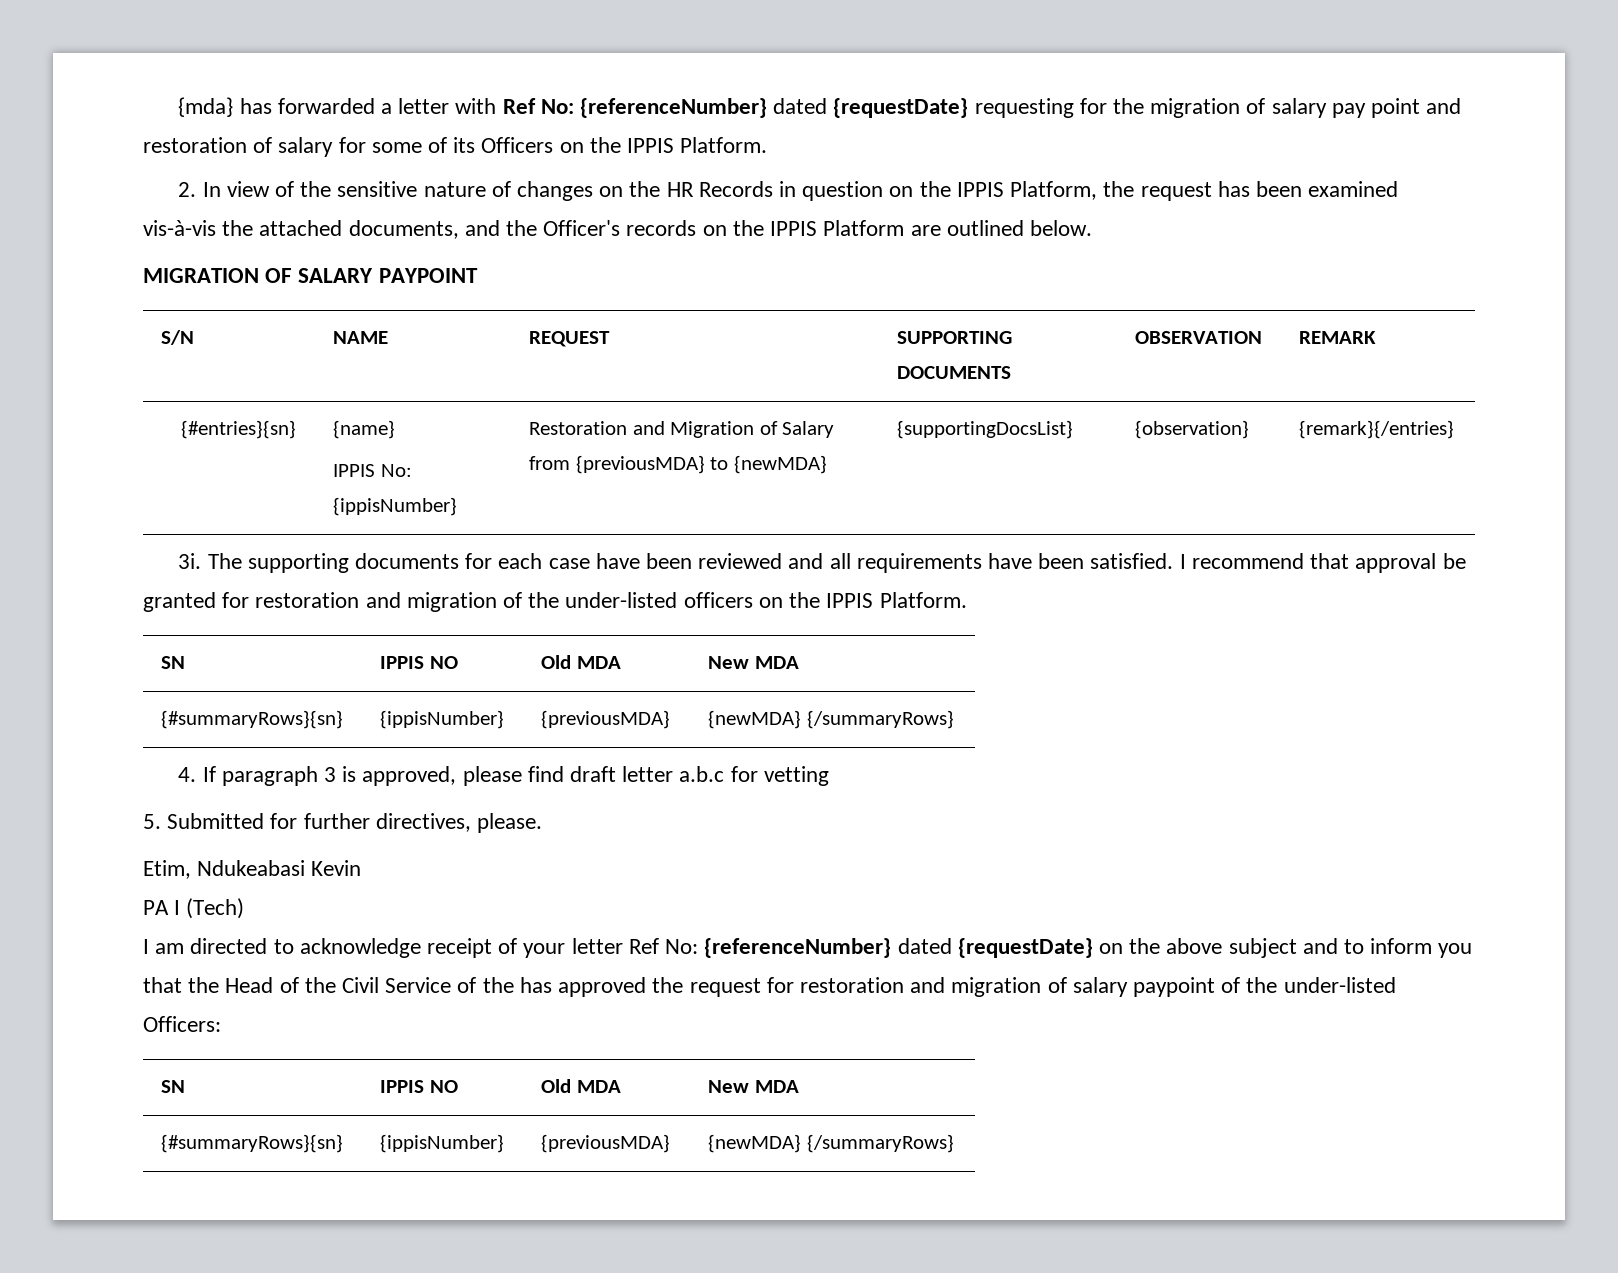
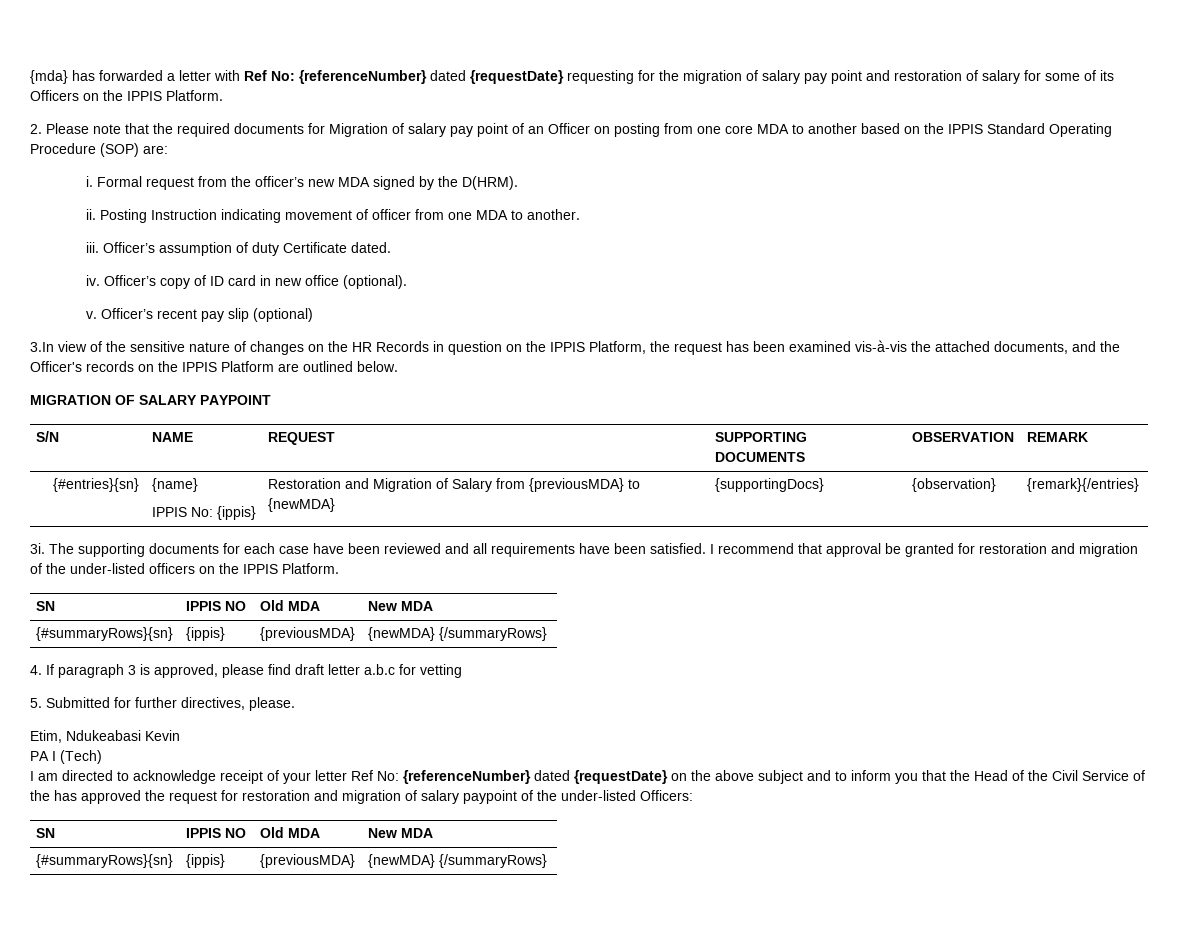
[202,182,221,197] In -> [46,123,1112,137] [30,143,168,157] [85,176,518,190] [85,209,580,223] [85,242,391,256] [85,275,407,289] [85,308,313,322] [30,342,54,352] Please note that the required documents for Migration of salary pay point of an Officer on posting from one core MDA to another based on the IPPIS Standard Operating Procedure (SOP) are: // i. Formal request from the officer’s new MDA signed by the D(HRM). // ii. Posting Instruction indicating movement of officer from one MDA to another. // iii. Officer’s assumption of duty Certificate dated. // iv. Officer’s copy of ID card in new office (optional). // v. Officer’s recent pay slip (optional) // 3.In
[333,497,458,516] {ippisNumber} -> [217,506,257,520] {ippis}
[897,420,1074,439] {supportingDocsList} -> [715,478,825,492] {supportingDocs}
[380,710,505,729] {ippisNumber} -> [186,627,226,641] {ippis}
[380,1134,505,1153] {ippisNumber} -> [186,854,226,868] {ippis}

